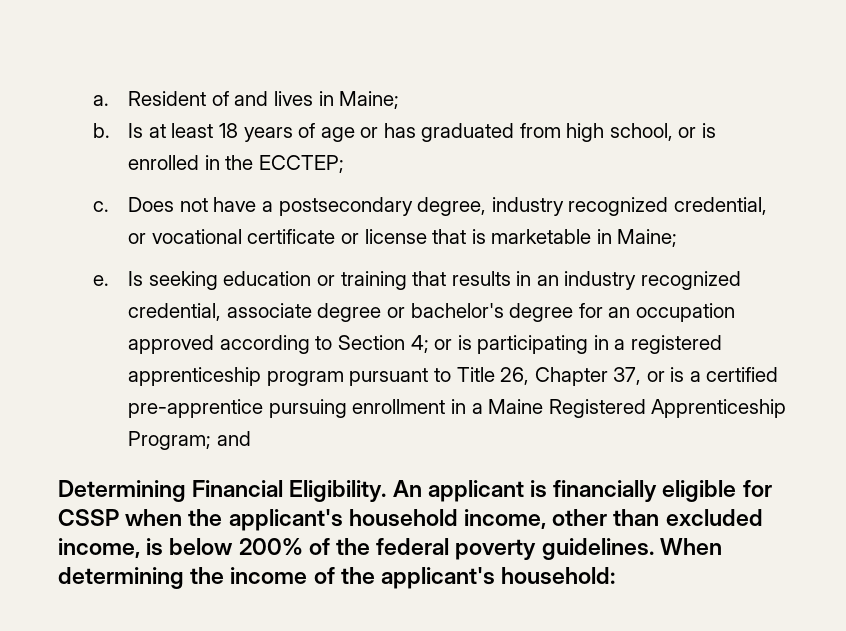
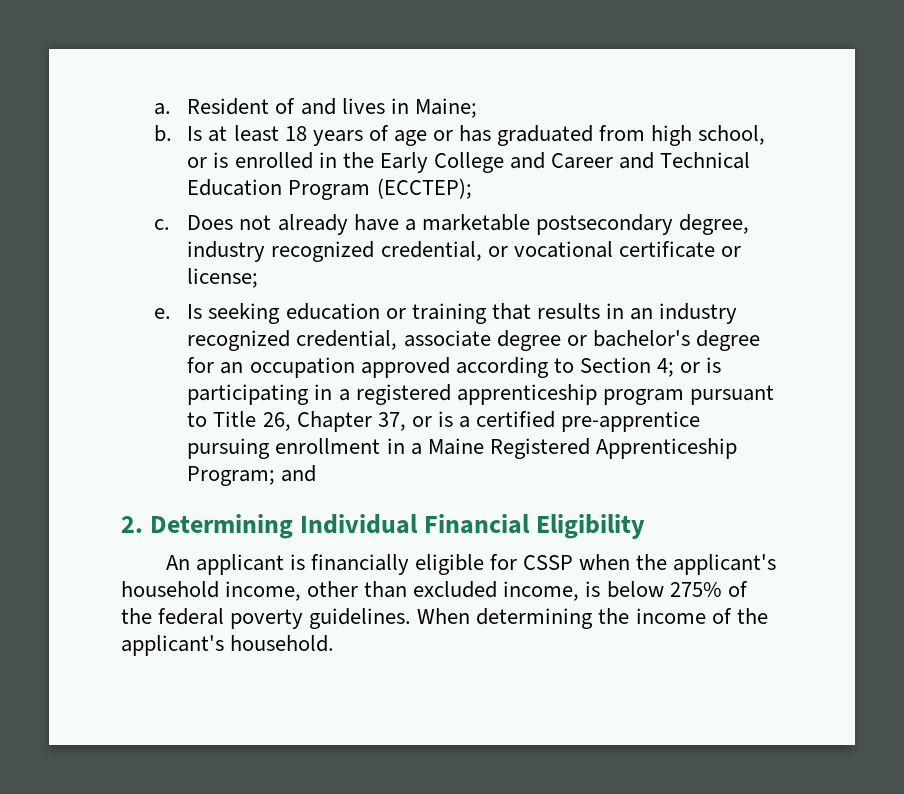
[259,155,345,173] ECCTEP; -> [379,152,751,173] [187,178,472,200] Early College and Career and Technical Education Program (ECCTEP);
(208, 205) none -> [277,214,348,235] already
(274, 206) none -> [421,214,530,231] marketable
[364,229,678,247] license that is marketable in Maine; -> [187,268,259,288] license;
[58,480,387,502] Determining Financial Eligibility. -> [121,514,646,539] 2. Determining Individual Financial Eligibility //
[238,538,303,555] 200% -> [669,582,722,597] 275%
[501,567,616,585] household: -> [230,635,335,652] household.

